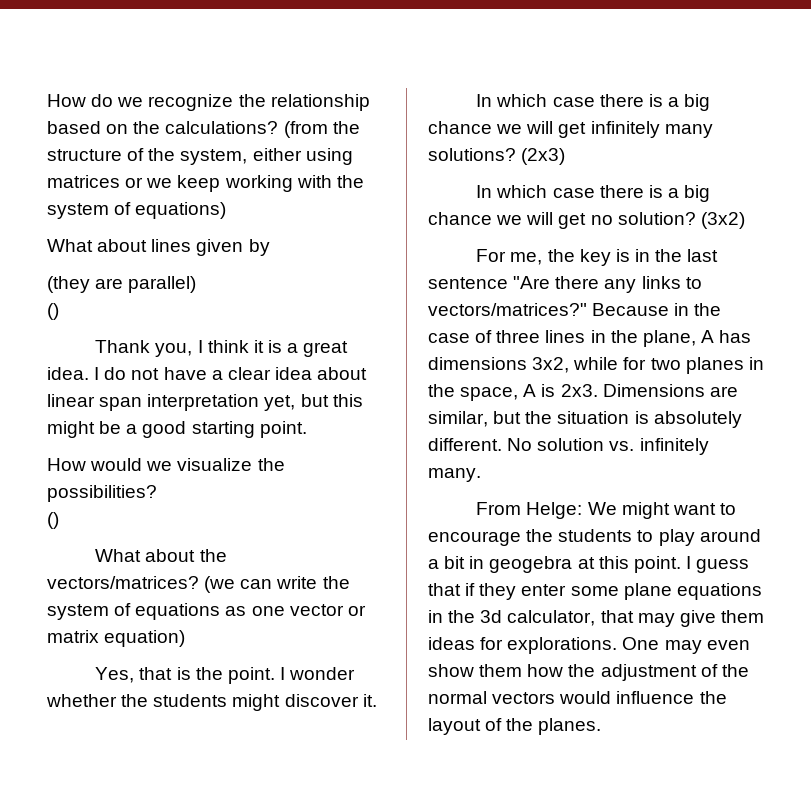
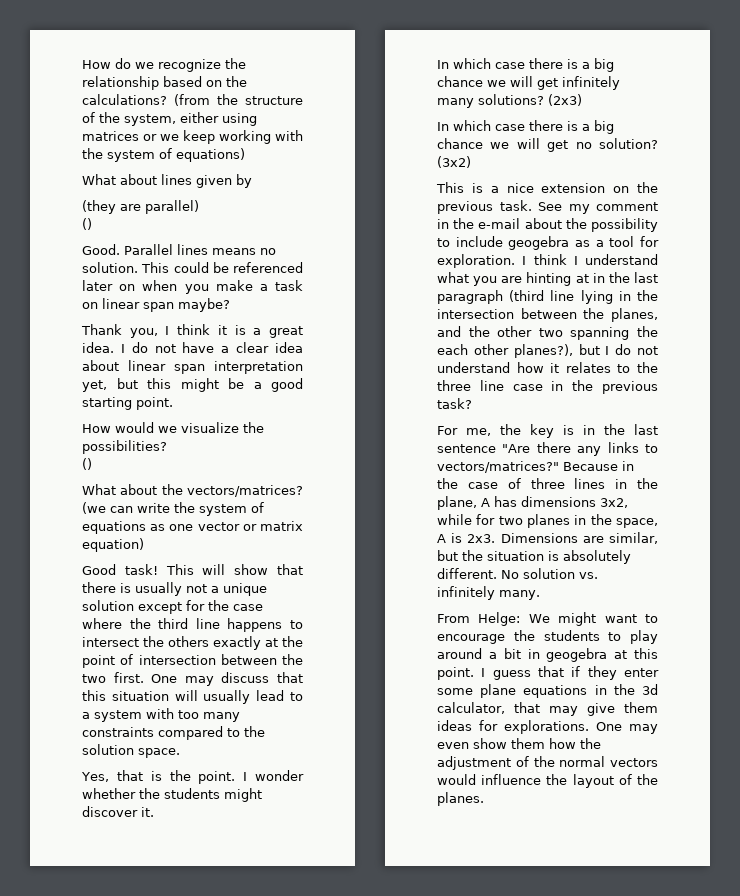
(59, 311) none -> [82,244,276,255] [82,262,303,273] [82,280,303,294] [82,298,230,312] // Good. Parallel lines means no solution. This could be referenced later on when you make a task on linear span maybe?
(186, 638) none -> [82,564,303,575] [82,582,267,596] [82,600,263,614] [82,618,303,632] [82,636,303,650] [82,654,303,668] [82,672,303,686] [82,690,303,704] [82,708,240,722] [82,726,265,740] [82,744,180,758] // Good task! This will show that there is usually not a unique solution except for the case where the third line happens to intersect the others exactly at the point of intersection between the two first. One may discuss that this situation will usually lead to a system with too many constraints compared to the solution space.
(745, 220) none -> [436,182,658,193] [437,200,658,214] [437,218,658,232] [437,236,659,250] [437,254,658,268] [437,272,658,286] [437,290,658,304] [437,308,658,322] [437,326,658,340] [437,344,658,358] [437,362,658,373] [437,380,658,394] [437,398,472,409] // This is a nice extension on the previous task. See my comment in the e-mail about the possibility to include geogebra as a tool for exploration. I think I understand what you are hinting at in the last paragraph (third line lying in the intersection between the planes, and the other two spanning the each other planes?), but I do not understand how it relates to the three line case in the previous task?

